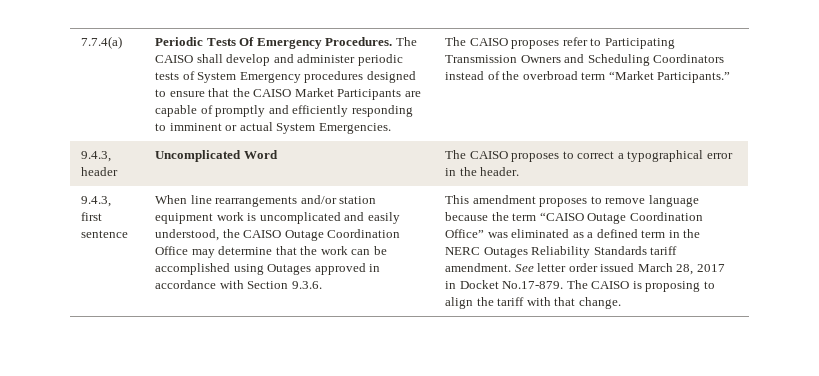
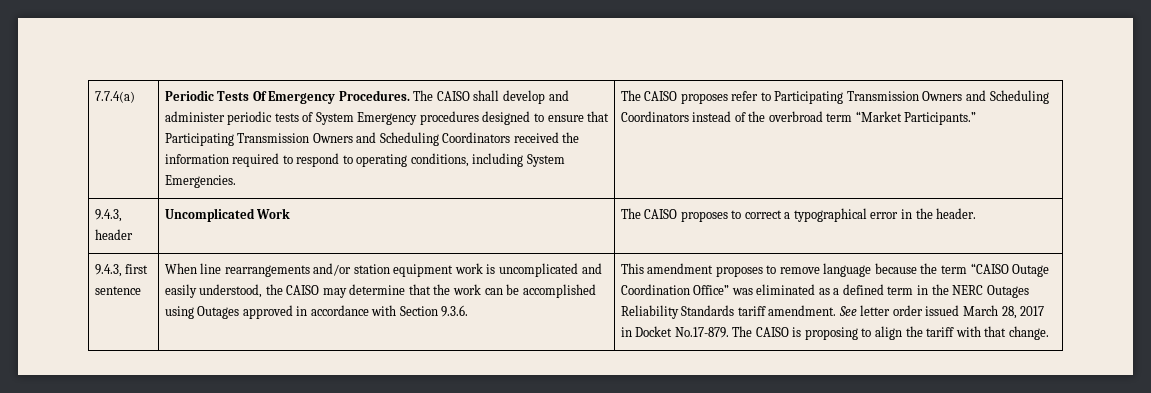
[232,88,421,100] [155,105,413,117] [155,122,273,131] the CAISO Market Participants are capable of promptly and efficiently responding to imminent or actual -> [164,132,580,146] [164,153,524,167] Participating Transmission Owners and Scheduling Coordinators received the information required to respond to operating conditions, including
[243,150,278,159] Word -> [256,208,291,219] Work
[284,229,401,241] [155,246,189,255] Outage Coordination Office -> (320, 290) none

